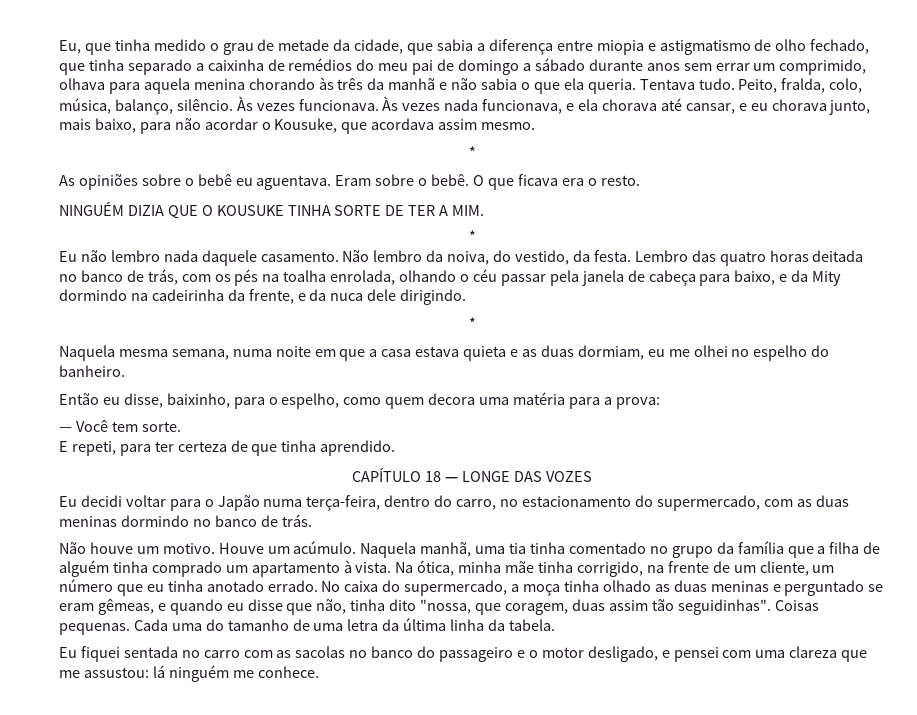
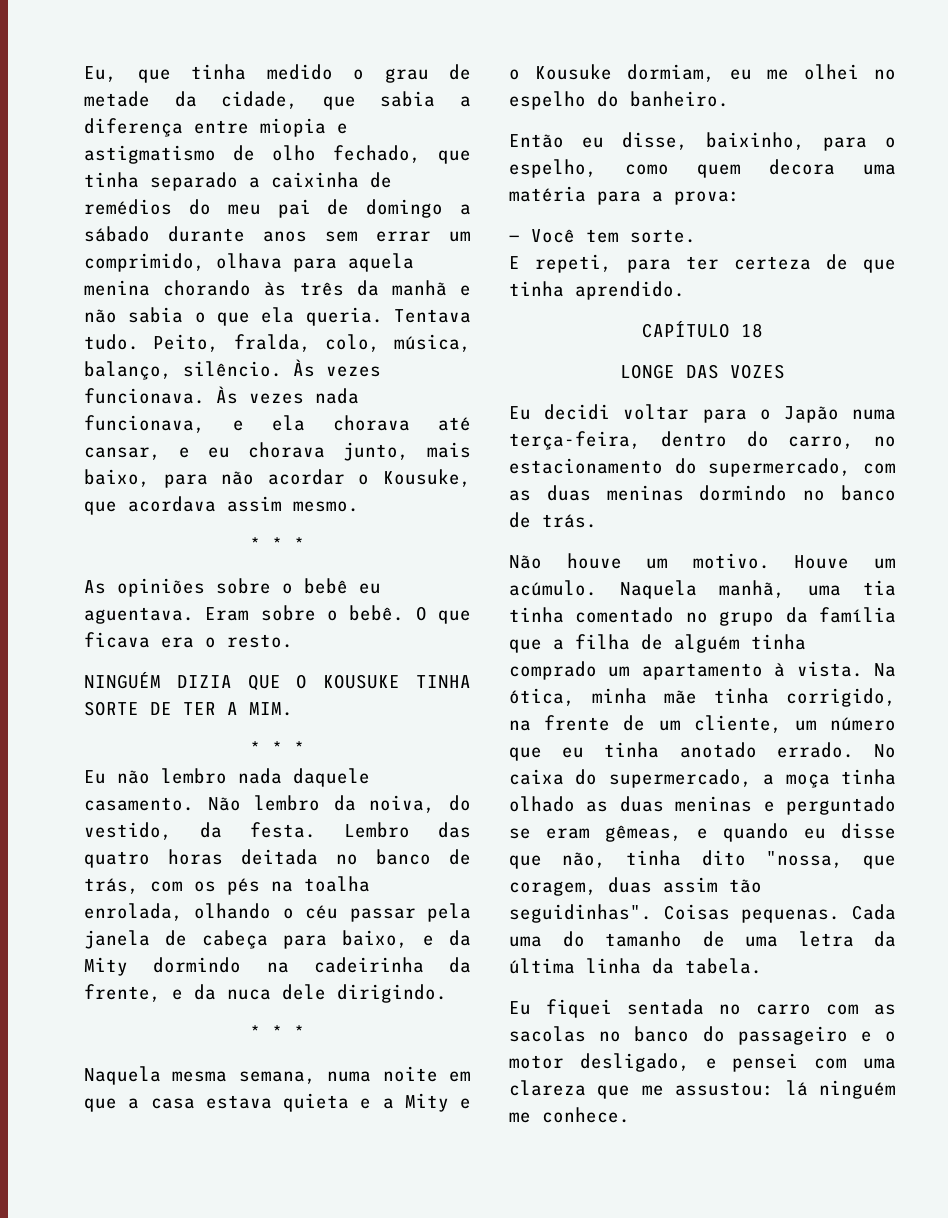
(476, 152) none -> [272,537,305,552] * *
(476, 236) none -> [272,741,305,756] * *
(476, 323) none -> [272,1025,305,1040] * *
[521,345,574,357] as duas -> [382,1093,471,1112] [509,64,612,80] a Mity e o Kousuke
[445,477,459,482] — -> (763, 330) //

